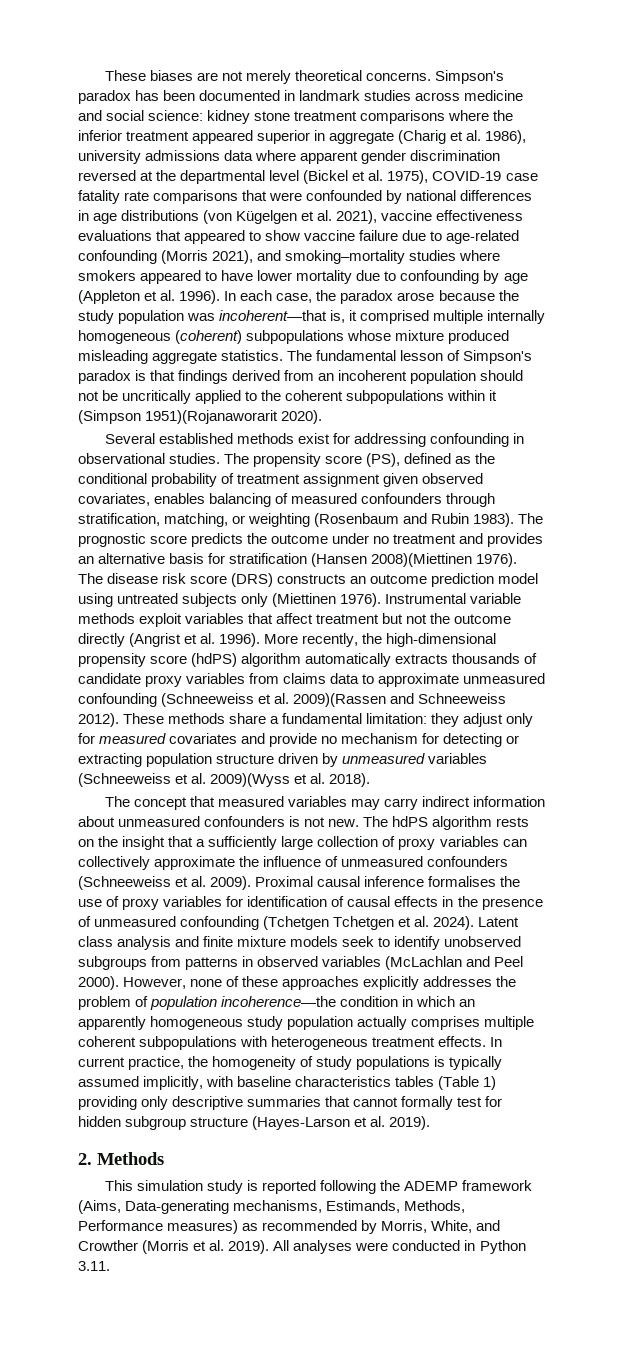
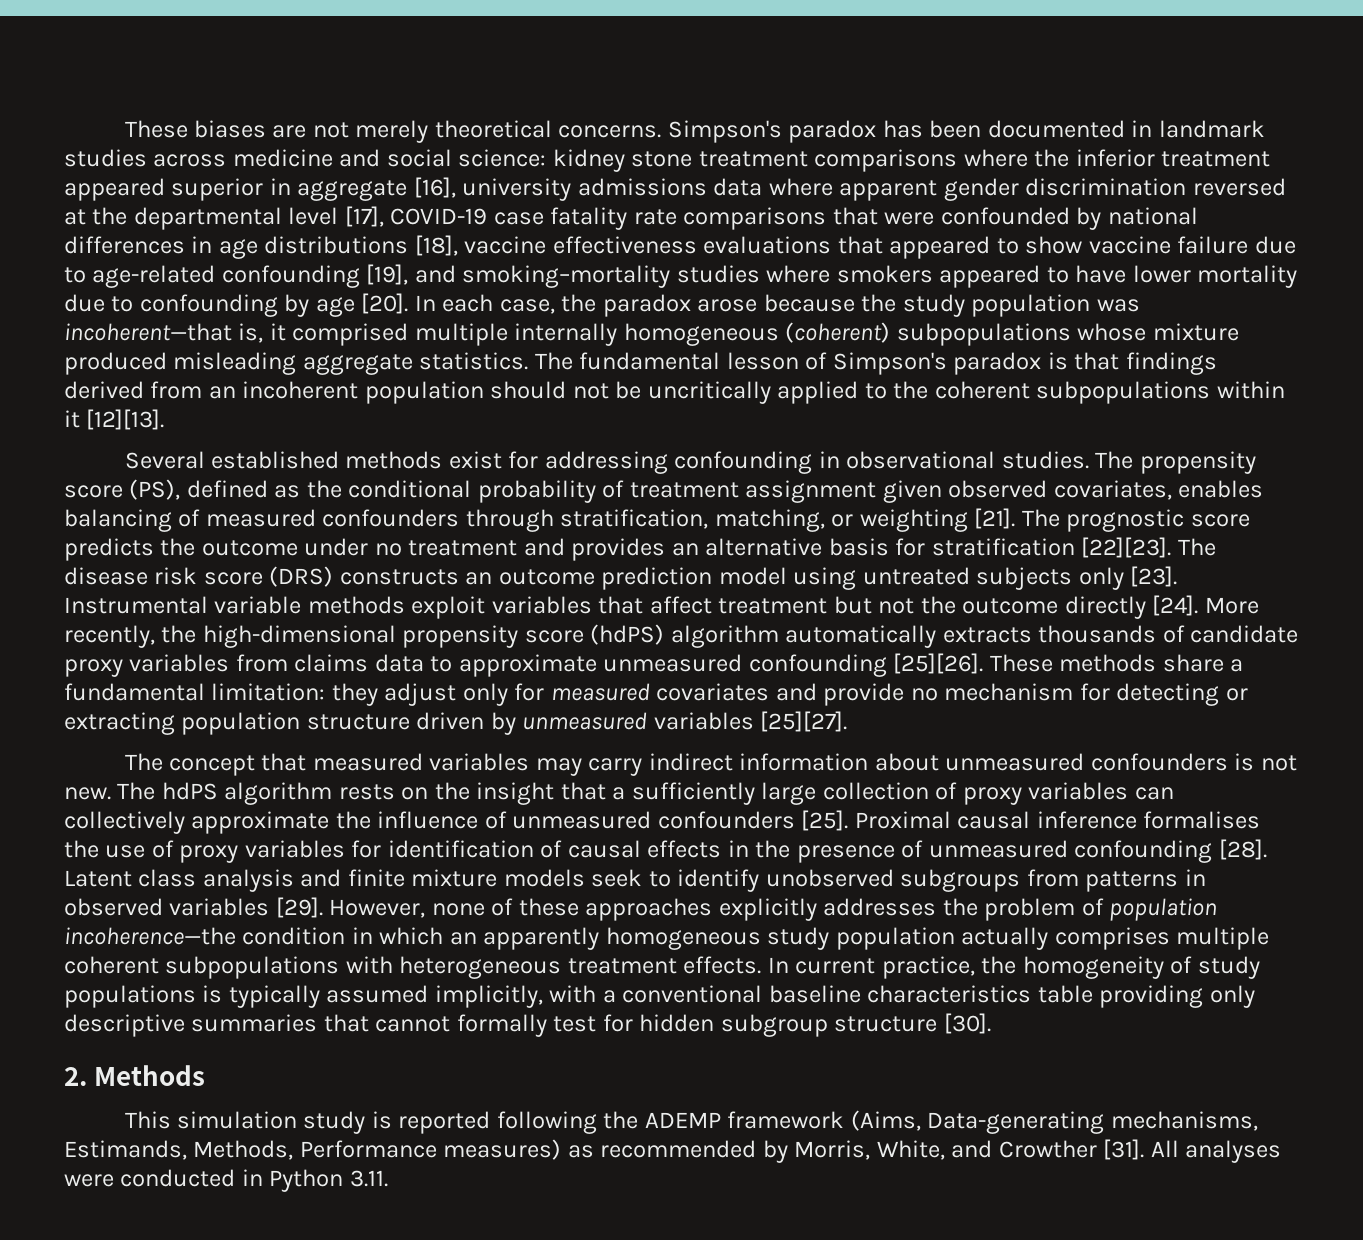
[398,130,527,144] (Charig et al. 1986), -> [413,177,456,198] [16],
[303,170,429,184] (Bickel et al. 1975), -> [344,206,384,227] [17],
[203,210,378,224] (von Kügelgen et al. 2021), -> [414,235,458,256] [18],
[161,250,254,264] (Morris 2021), -> [366,264,409,285] [19],
[78,290,221,304] (Appleton et al. 1996). -> [361,293,409,314] [20].
[78,410,323,424] (Simpson 1951)(Rojanaworarit 2020). -> [86,409,165,430] [12][13].
[314,513,515,527] (Rosenbaum and Rubin 1983). -> [974,508,1016,529] [21].
[311,553,518,567] (Hansen 2008)(Miettinen 1976). -> [1081,537,1172,558] [22][23].
[272,593,382,607] (Miettinen 1976). -> [1130,566,1178,587] [23].
[129,633,261,647] (Angrist et al. 1996). -> [1152,595,1199,616] [24].
[161,693,507,707] [78,713,119,727] (Schneeweiss et al. 2009)(Rassen and Schneeweiss 2012). -> [893,653,984,674] [25][26].
[78,773,371,787] (Schneeweiss et al. 2009)(Wyss et al. 2018). -> [760,711,848,732] [25][27].
[78,876,252,890] (Schneeweiss et al. 2009). -> [801,810,849,831] [25].
[263,916,475,930] (Tchetgen Tchetgen et al. 2024). -> [1218,839,1267,860] [28].
[385,956,524,970] [78,976,119,990] (McLachlan and Peel 2000). -> [275,897,323,918] [29].
[237,1076,497,1090] baseline characteristics tables (Table 1) -> [602,985,1093,1003] a conventional baseline characteristics table
[252,1116,431,1130] (Hayes-Larson et al. 2019). -> [943,1013,991,1034] [30].
[142,1240,270,1254] (Morris et al. 2019). -> [1103,1139,1145,1160] [31].

